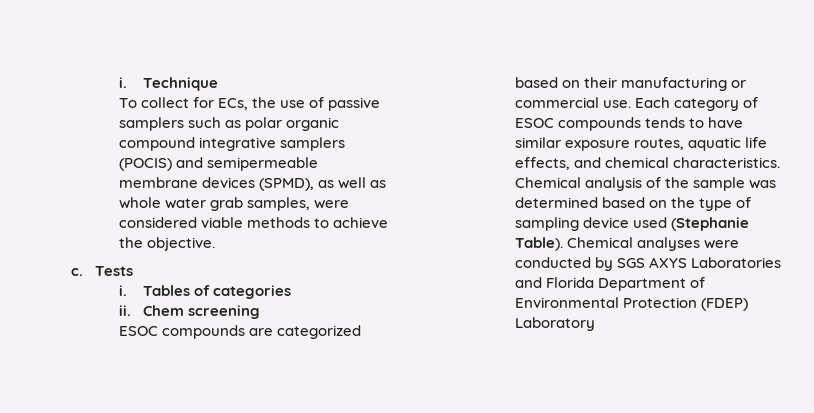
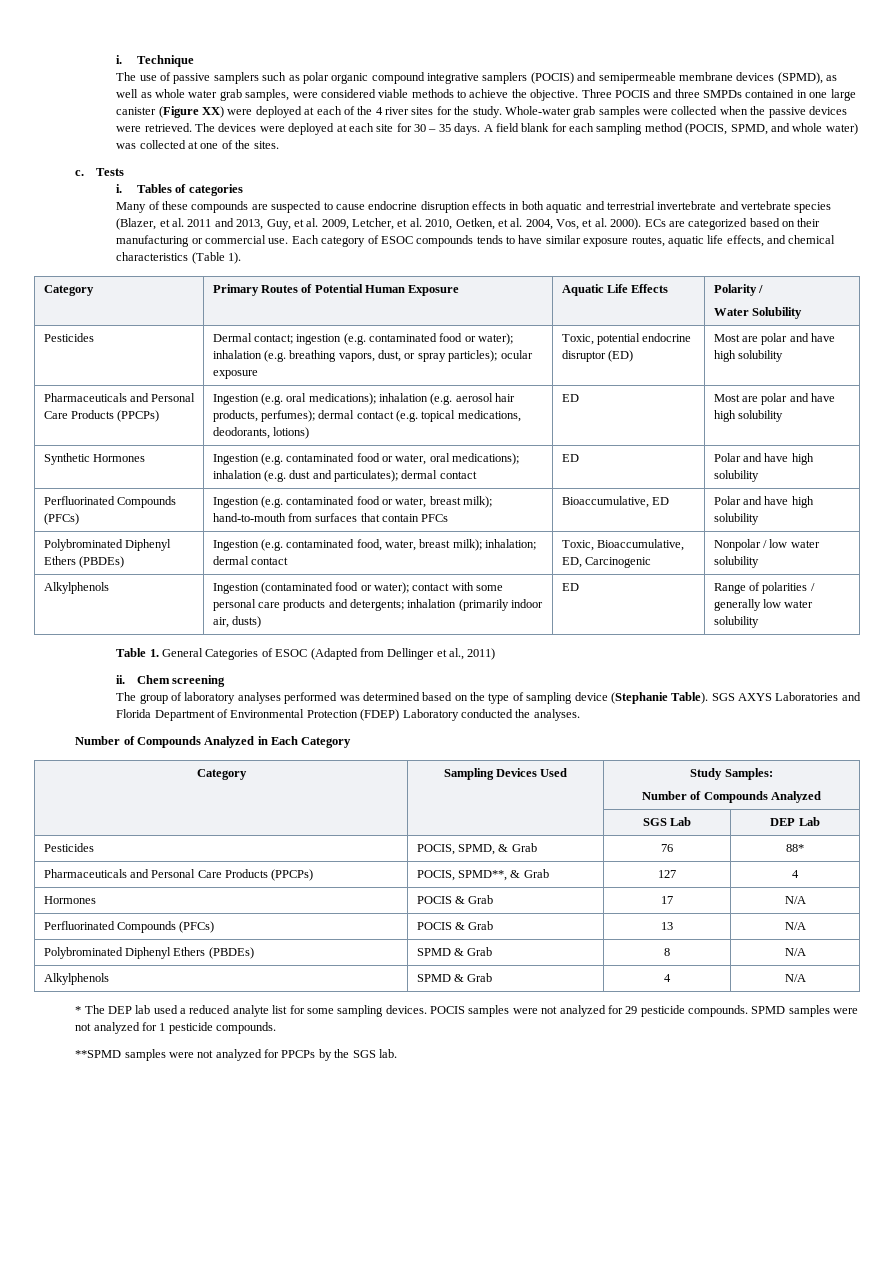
[118,97,277,110] To collect for ECs, the -> [116,72,137,81] The
(215, 244) none -> [581,89,856,101] [116,106,847,118] [116,123,858,135] [116,140,279,149] Three POCIS and three SMPDs contained in one large canister (Figure XX) were deployed at each of the 4 river sites for the study. Whole-water grab samples were collected when the passive devices were retrieved. The devices were deployed at each site for 30 – 35 days. A field blank for each sampling method (POCIS, SPMD, and whole water) was collected at one of the sites.
[118,305,260,319] [118,325,245,339] ii. Chem screening // ESOC compounds -> [116,201,832,213] [116,218,666,230] Many of these compounds are suspected to cause endocrine disruption effects in both aquatic and terrestrial invertebrate and vertebrate species (Blazer, et al. 2011 and 2013, Guy, et al. 2009, Letcher, et al. 2010, Oetken, et al. 2004, Vos, et al. 2000). ECs
[673,157,781,168] [514,177,746,191] characteristics. Chemical analysis of the sample -> [116,252,242,264] [43,285,94,296] [212,284,460,296] [561,284,669,296] [713,284,763,296] [713,307,802,319] [43,333,94,342] [212,333,514,345] [212,350,533,362] [212,370,258,379] [561,333,692,345] [561,350,633,362] [713,333,835,345] [713,350,783,362] [43,393,196,402] [43,410,160,422] [212,393,516,405] [212,410,521,422] [212,427,309,439] [561,394,579,402] [713,393,835,405] [713,410,783,422] [43,453,145,465] [212,453,520,465] [212,470,477,482] [561,454,579,462] [713,453,814,465] [713,470,759,482] [43,496,176,508] [43,513,79,525] [212,496,493,508] [212,513,449,522] [561,496,669,508] [713,496,814,508] [713,513,759,525] [43,539,171,551] [43,556,124,568] [212,539,537,551] [212,556,288,565] [561,539,684,551] [561,557,651,568] [713,539,820,551] [713,556,759,568] [43,582,109,594] [212,582,504,594] [212,599,544,611] [212,616,261,628] [561,583,579,591] [713,582,815,594] [713,599,814,611] [713,616,759,628] [116,648,496,660] [116,675,226,687] [116,692,338,704] characteristics (Table 1). // Category | Primary Routes of Potential Human Exposure | Aquatic Life Effects | Polarity / // Water Solubility // Pesticides | Dermal contact; ingestion (e.g. contaminated food or water); inhalation (e.g. breathing vapors, dust, or spray particles); ocular exposure | Toxic, potential endocrine disruptor (ED) | Most are polar and have high solubility // Pharmaceuticals and Personal Care Products (PPCPs) | Ingestion (e.g. oral medications); inhalation (e.g. aerosol hair products, perfumes); dermal contact (e.g. topical medications, deodorants, lotions) | ED | Most are polar and have high solubility // Synthetic Hormones | Ingestion (e.g. contaminated food or water, oral medications); inhalation (e.g. dust and particulates); dermal contact | ED | Polar and have high solubility // Perfluorinated Compounds (PFCs) | Ingestion (e.g. contaminated food or water, breast milk); hand-to-mouth from surfaces that contain PFCs | Bioaccumulative, ED | Polar and have high solubility // Polybrominated Diphenyl Ethers (PBDEs) | Ingestion (e.g. contaminated food, water, breast milk); inhalation; dermal contact | Toxic, Bioaccumulative, ED, Carcinogenic | Nonpolar / low water solubility // Alkylphenols | Ingestion (contaminated food or water); contact with some personal care products and detergents; inhalation (primarily indoor air, dusts) | ED | Range of polarities / generally low water solubility // Table 1. General Categories of ESOC (Adapted from Dellinger et al., 2011) // ii. Chem screening // The group of laboratory analyses performed
[633,217,668,228] used -> (608, 696) none
[566,237,740,251] [514,257,613,271] Chemical analyses were conducted by -> (709, 698) none
(595, 324) none -> [460,709,580,721] [75,736,352,748] [196,769,247,780] [443,768,568,780] [690,768,773,780] [641,791,822,803] [642,817,692,826] [770,817,820,826] [43,843,94,852] [416,843,537,855] [661,844,673,852] [786,844,804,852] [43,869,314,881] [416,869,549,881] [658,870,676,878] [792,870,799,878] [43,896,96,904] [416,895,494,904] [661,896,673,904] [784,896,806,904] [43,921,215,933] [416,921,494,930] [661,922,673,930] [784,922,806,930] [43,947,254,959] [416,947,493,956] [664,948,670,956] [784,948,806,956] [43,973,109,985] [416,973,493,982] [664,974,671,982] [784,974,806,982] [75,1005,859,1017] [75,1022,277,1034] [75,1049,397,1061] conducted the analyses. // Number of Compounds Analyzed in Each Category // Category | Sampling Devices Used | Study Samples: // Number of Compounds Analyzed // | | SGS Lab | DEP Lab // Pesticides | POCIS, SPMD, & Grab | 76 | 88* // Pharmaceuticals and Personal Care Products (PPCPs) | POCIS, SPMD**, & Grab | 127 | 4 // Hormones | POCIS & Grab | 17 | N/A // Perfluorinated Compounds (PFCs) | POCIS & Grab | 13 | N/A // Polybrominated Diphenyl Ethers (PBDEs) | SPMD & Grab | 8 | N/A // Alkylphenols | SPMD & Grab | 4 | N/A // * The DEP lab used a reduced analyte list for some sampling devices. POCIS samples were not analyzed for 29 pesticide compounds. SPMD samples were not analyzed for 1 pesticide compounds. // **SPMD samples were not analyzed for PPCPs by the SGS lab.

